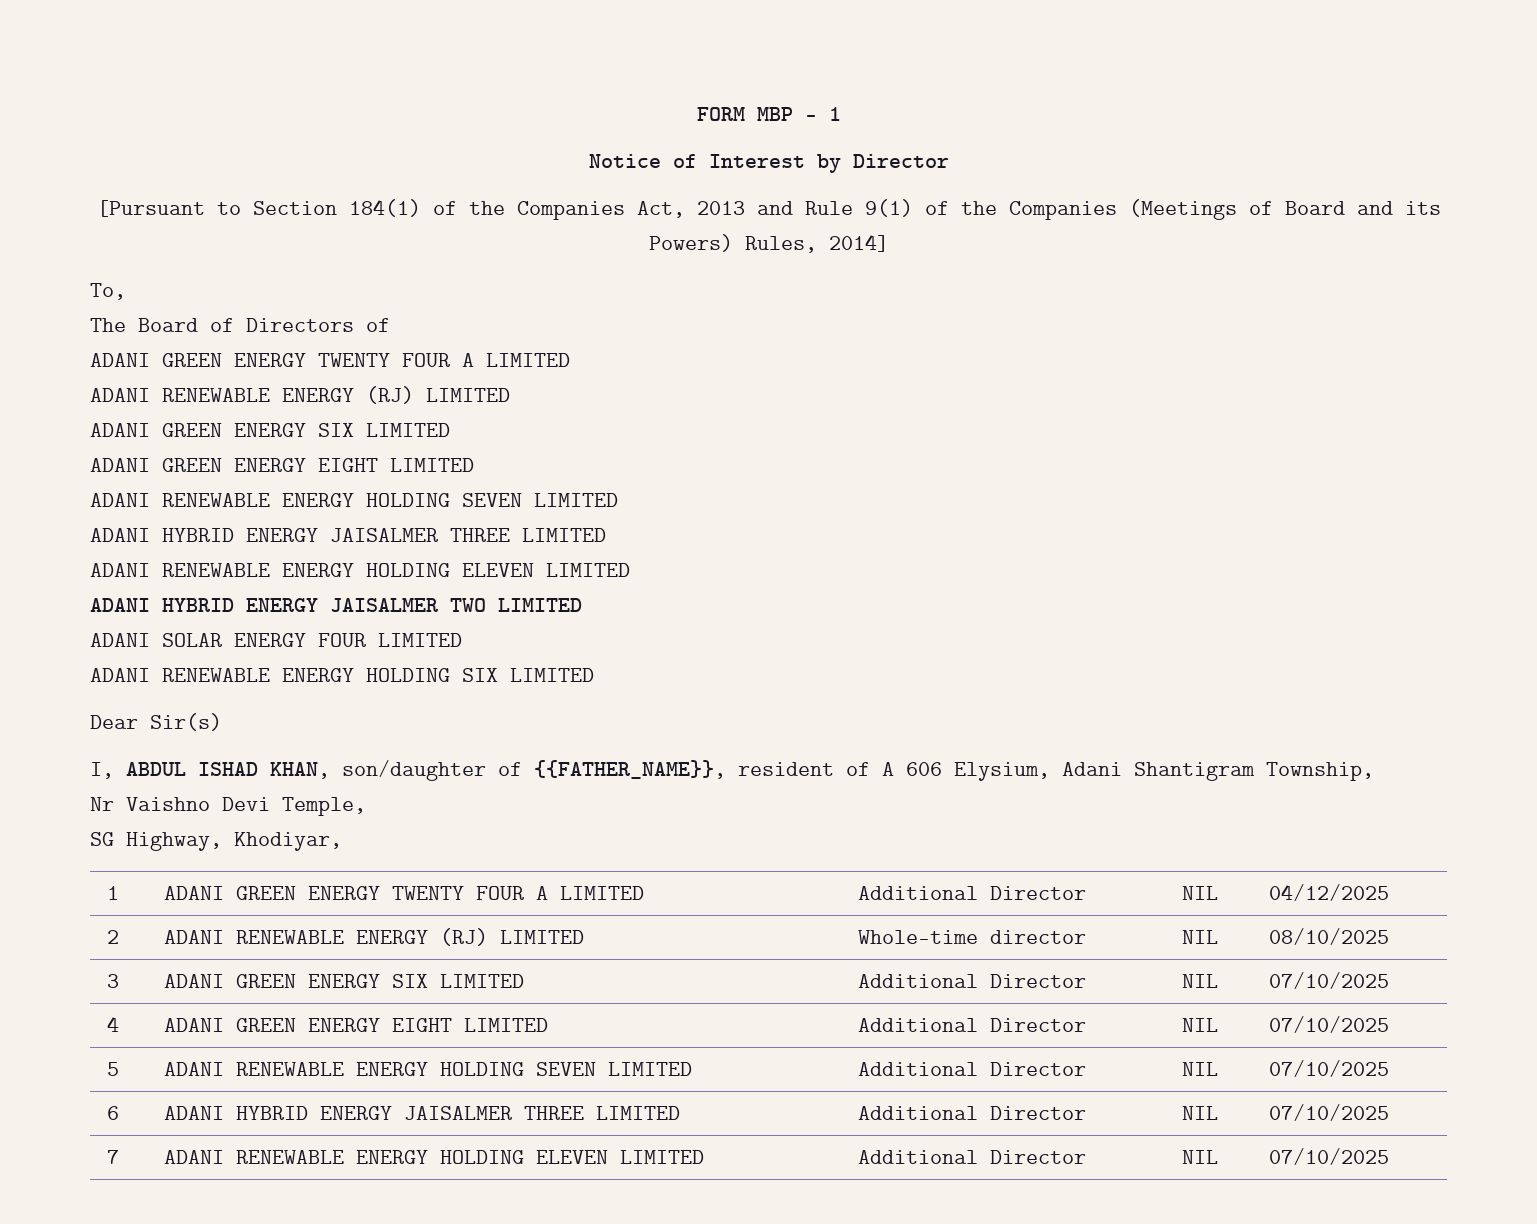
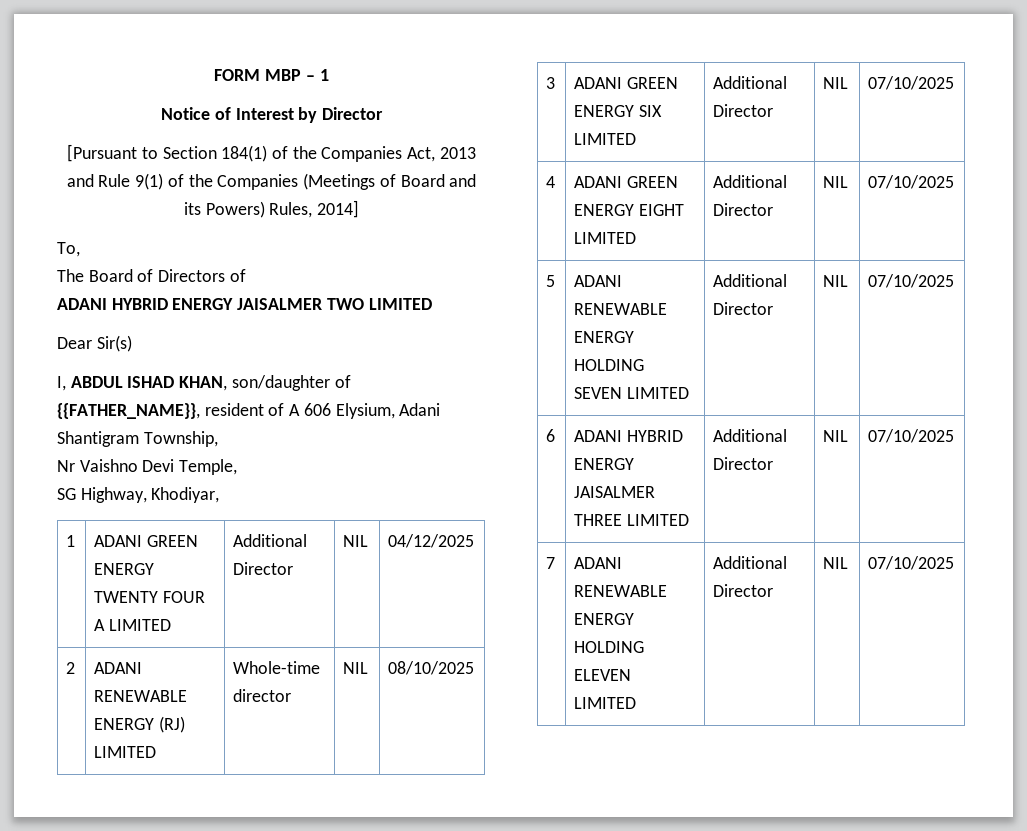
[90,353,570,367] [90,386,510,404] [90,423,450,437] [90,458,474,472] [90,493,618,507] [90,528,606,542] [90,563,630,577] // ADANI GREEN ENERGY TWENTY FOUR A LIMITED // ADANI RENEWABLE ENERGY (RJ) LIMITED // ADANI GREEN ENERGY SIX LIMITED // ADANI GREEN ENERGY EIGHT LIMITED // ADANI RENEWABLE ENERGY HOLDING SEVEN LIMITED // ADANI HYBRID ENERGY JAISALMER THREE LIMITED // ADANI RENEWABLE ENERGY HOLDING ELEVEN LIMITED -> (246, 275) none
[90,633,462,647] [90,668,594,682] // ADANI SOLAR ENERGY FOUR LIMITED // ADANI RENEWABLE ENERGY HOLDING SIX LIMITED -> (432, 304) none

